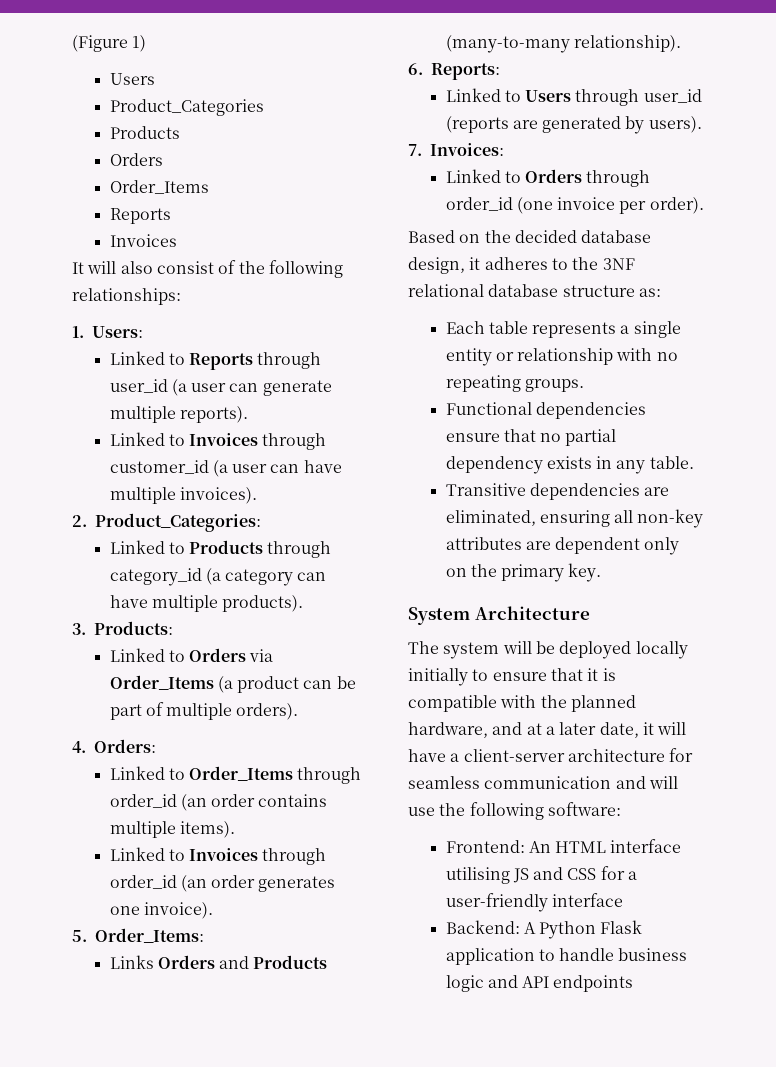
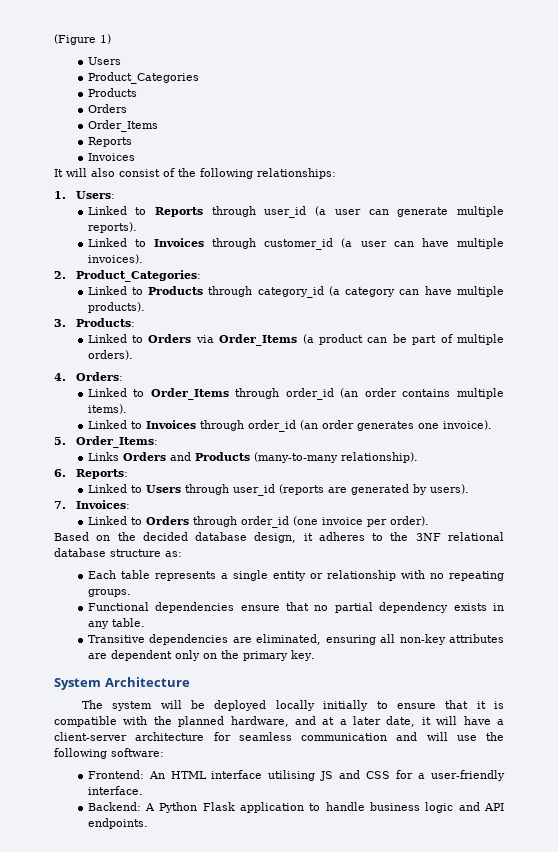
[551,893,623,907] interface -> [87,786,143,795] interface.
[553,975,634,992] endpoints -> [87,818,148,829] endpoints.

